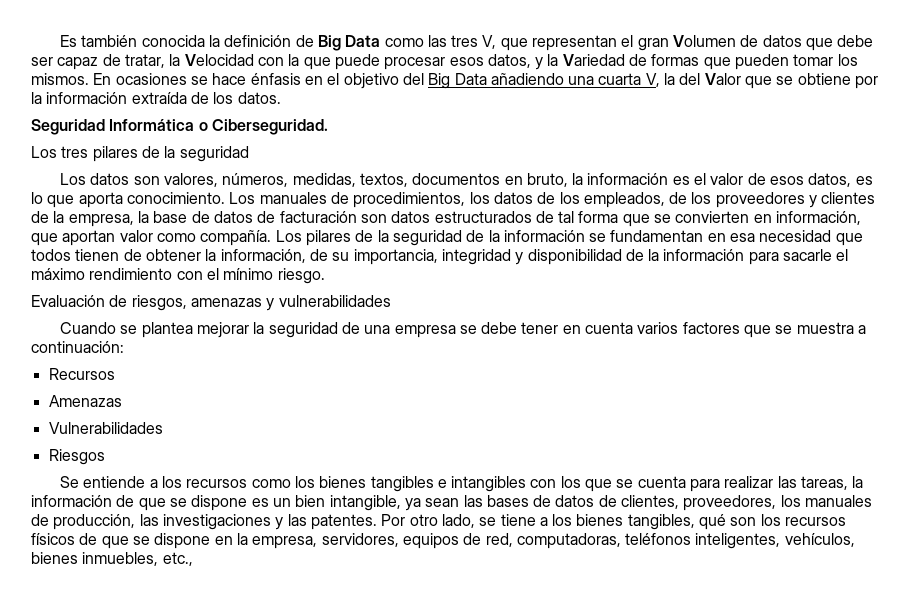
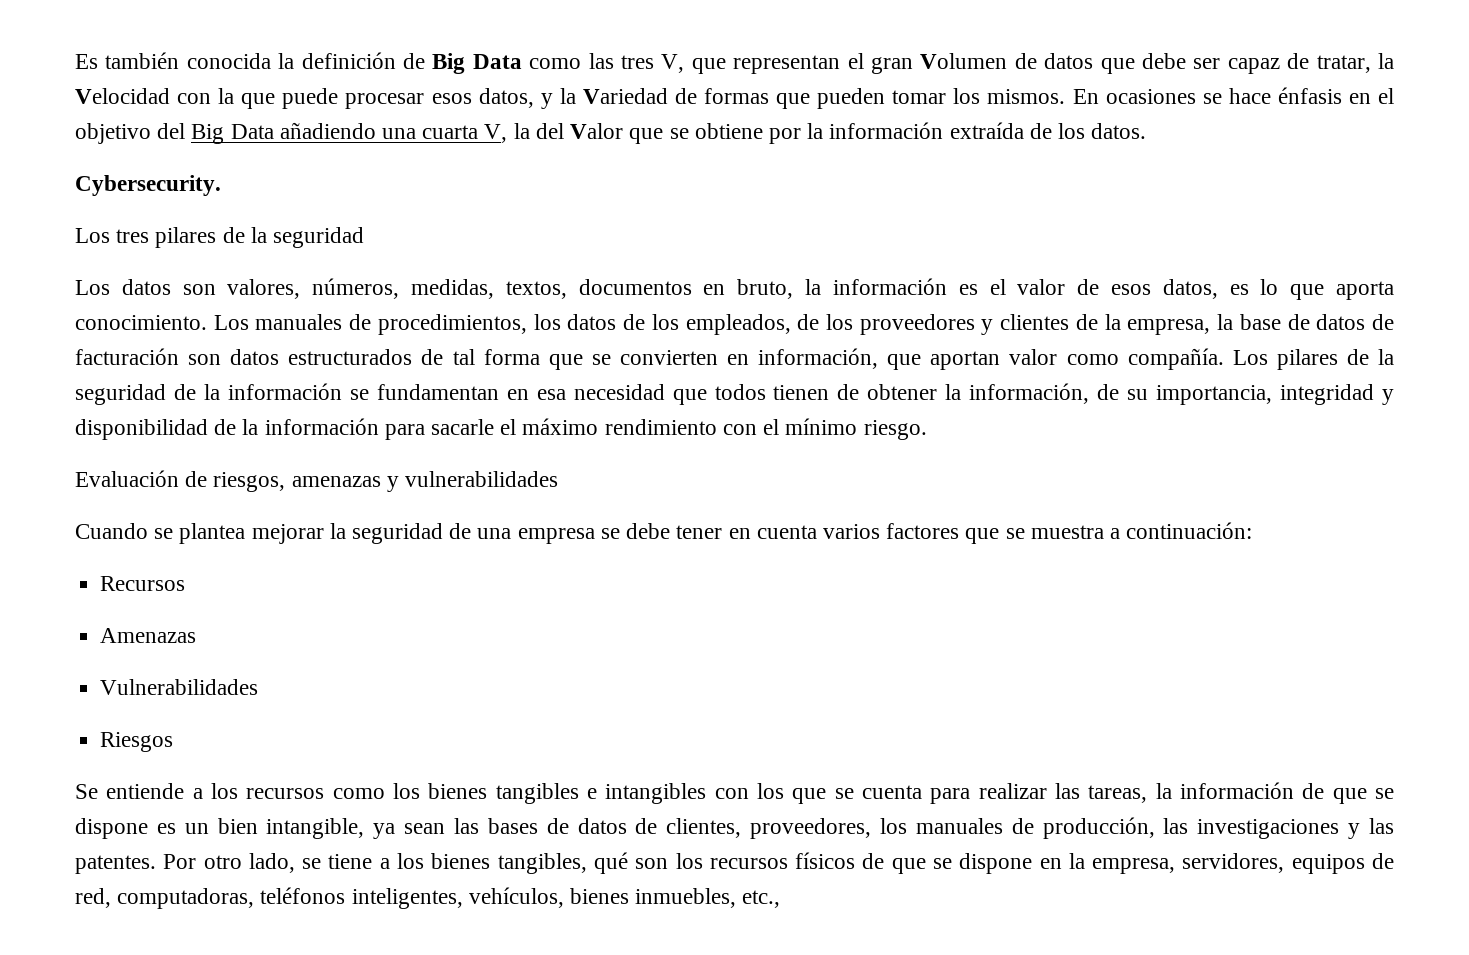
[31,119,328,135] Seguridad Informática o Ciberseguridad. -> [75,175,221,196] Cybersecurity.

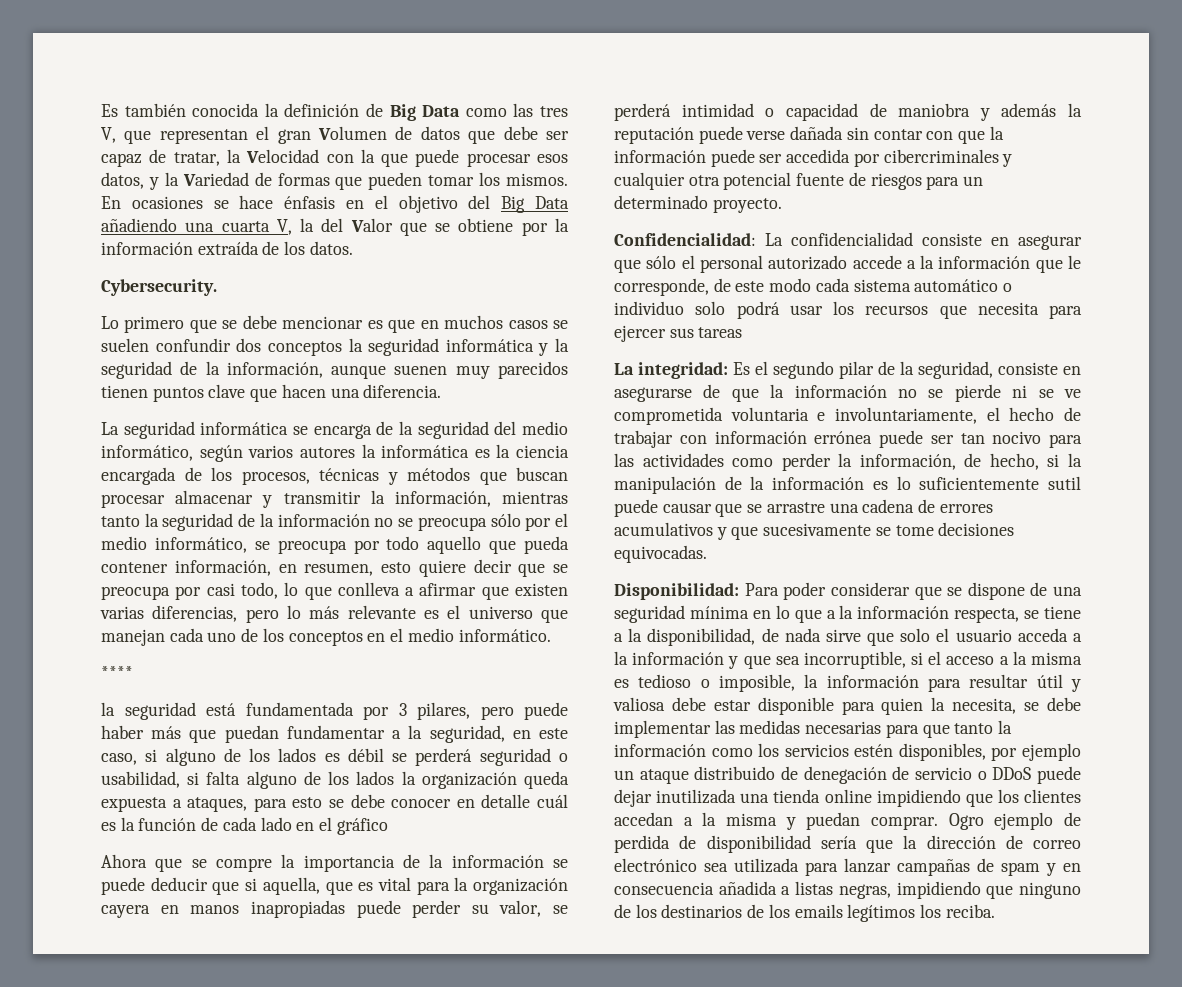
[75,227,365,248] [75,278,1395,300] [75,314,1395,335] [75,348,1369,370] Los tres pilares de la seguridad // Los datos son valores, números, medidas, textos, documentos en bruto, la información es el valor de esos datos, es lo que aporta conocimiento. Los manuales de procedimientos, los datos de los empleados, de los proveedores y clientes de la empresa, la base de datos de facturación son datos estructurados de tal forma que se convierten en información, que aportan valor como compañía. Los pilares de -> [101,315,568,333] [101,338,569,356] [101,361,568,379] [101,384,442,402] [101,421,568,439] [101,444,569,462] [101,467,568,485] [101,490,569,508] [101,516,140,527] Lo primero que se debe mencionar es que en muchos casos se suelen confundir dos conceptos la seguridad informática y la seguridad de la información, aunque suenen muy parecidos tienen puntos clave que hacen una diferencia. // La seguridad informática se encarga de la seguridad del medio informático, según varios autores la informática es la ciencia encargada de los procesos, técnicas y métodos que buscan procesar almacenar y transmitir la información, mientras tanto
[349,383,1395,405] [75,418,927,440] [75,470,559,492] [75,522,1253,544] [100,576,186,591] [100,628,197,643] [100,679,259,695] [100,732,174,752] [75,782,1394,804] [75,817,1395,839] [75,852,1394,874] [75,887,781,909] se fundamentan en esa necesidad que todos tienen de obtener la información, de su importancia, integridad y disponibilidad de la información para sacarle el máximo rendimiento con el mínimo riesgo. // Evaluación de riesgos, amenazas y vulnerabilidades // Cuando se plantea mejorar la seguridad de una empresa se debe tener en cuenta varios factores que se muestra a continuación: // Recursos // Amenazas // Vulnerabilidades // Riesgos // Se entiende a los recursos como los bienes tangibles e intangibles con los que se cuenta para realizar las tareas, la información de que se dispone es un bien intangible, ya sean las bases de datos de clientes, proveedores, los manuales de producción, las investigaciones y las patentes. Por otro lado, se tiene a los bienes tangibles, qué son los recursos físicos de que se dispone en la empresa, servidores, equipos de red, computadoras, teléfonos inteligentes, vehículos, bienes inmuebles, etc., -> [374,513,569,531] [101,536,569,554] [101,559,568,577] [101,582,569,600] [100,605,568,623] [101,628,551,646] [101,666,133,679] [101,702,568,720] [101,725,568,743] [101,748,568,766] [101,771,569,789] [101,794,568,812] [101,817,388,835] [101,854,568,872] [101,877,568,895] [101,900,568,918] [614,103,1082,121] [614,126,1004,144] [614,149,1013,167] [614,172,984,190] [614,195,782,213] [614,232,1082,250] [614,255,1081,273] [614,278,1013,296] [614,301,1082,319] [614,325,743,342] [614,361,1081,379] [614,384,1081,402] [614,407,1081,425] [614,430,1082,448] [614,453,1082,471] [614,476,1081,494] [614,499,993,517] [614,522,1015,540] [614,545,707,563] [614,582,1082,600] [614,605,1081,623] [614,628,1082,646] [614,651,1082,669] [614,674,1081,692] [613,697,1081,715] [614,720,1013,738] [614,743,1081,761] [614,766,1081,784] [614,789,1081,807] [614,812,1081,830] [614,835,1081,853] [614,858,1081,876] [614,881,1081,899] [614,904,995,922] no se preocupa sólo por el medio informático, se preocupa por todo aquello que pueda contener información, en resumen, esto quiere decir que se preocupa por casi todo, lo que conlleva a afirmar que existen varias diferencias, pero lo más relevante es el universo que manejan cada uno de los conceptos en el medio informático. // **** // la seguridad está fundamentada por 3 pilares, pero puede haber más que puedan fundamentar a la seguridad, en este caso, si alguno de los lados es débil se perderá seguridad o usabilidad, si falta alguno de los lados la organización queda expuesta a ataques, para esto se debe conocer en detalle cuál es la función de cada lado en el gráfico // Ahora que se compre la importancia de la información se puede deducir que si aquella, que es vital para la organización cayera en manos inapropiadas puede perder su valor, se perderá intimidad o capacidad de maniobra y además la reputación puede verse dañada sin contar con que la información puede ser accedida por cibercriminales y cualquier otra potencial fuente de riesgos para un determinado proyecto. // Confidencialidad: La confidencialidad consiste en asegurar que sólo el personal autorizado accede a la información que le corresponde, de este modo cada sistema automático o individuo solo podrá usar los recursos que necesita para ejercer sus tareas // La integridad: Es el segundo pilar de la seguridad, consiste en asegurarse de que la información no se pierde ni se ve comprometida voluntaria e involuntariamente, el hecho de trabajar con información errónea puede ser tan nocivo para las actividades como perder la información, de hecho, si la manipulación de la información es lo suficientemente sutil puede causar que se arrastre una cadena de errores acumulativos y que sucesivamente se tome decisiones equivocadas. // Disponibilidad: Para poder considerar que se dispone de una seguridad mínima en lo que a la información respecta, se tiene a la disponibilidad, de nada sirve que solo el usuario acceda a la información y que sea incorruptible, si el acceso a la misma es tedioso o imposible, la información para resultar útil y valiosa debe estar disponible para quien la necesita, se debe implementar las medidas necesarias para que tanto la información como los servicios estén disponibles, por ejemplo un ataque distribuido de denegación de servicio o DDoS puede dejar inutilizada una tienda online impidiendo que los clientes accedan a la misma y puedan comprar. Ogro ejemplo de perdida de disponibilidad sería que la dirección de correo electrónico sea utilizada para lanzar campañas de spam y en consecuencia añadida a listas negras, impidiendo que ninguno de los destinarios de los emails legítimos los reciba.

